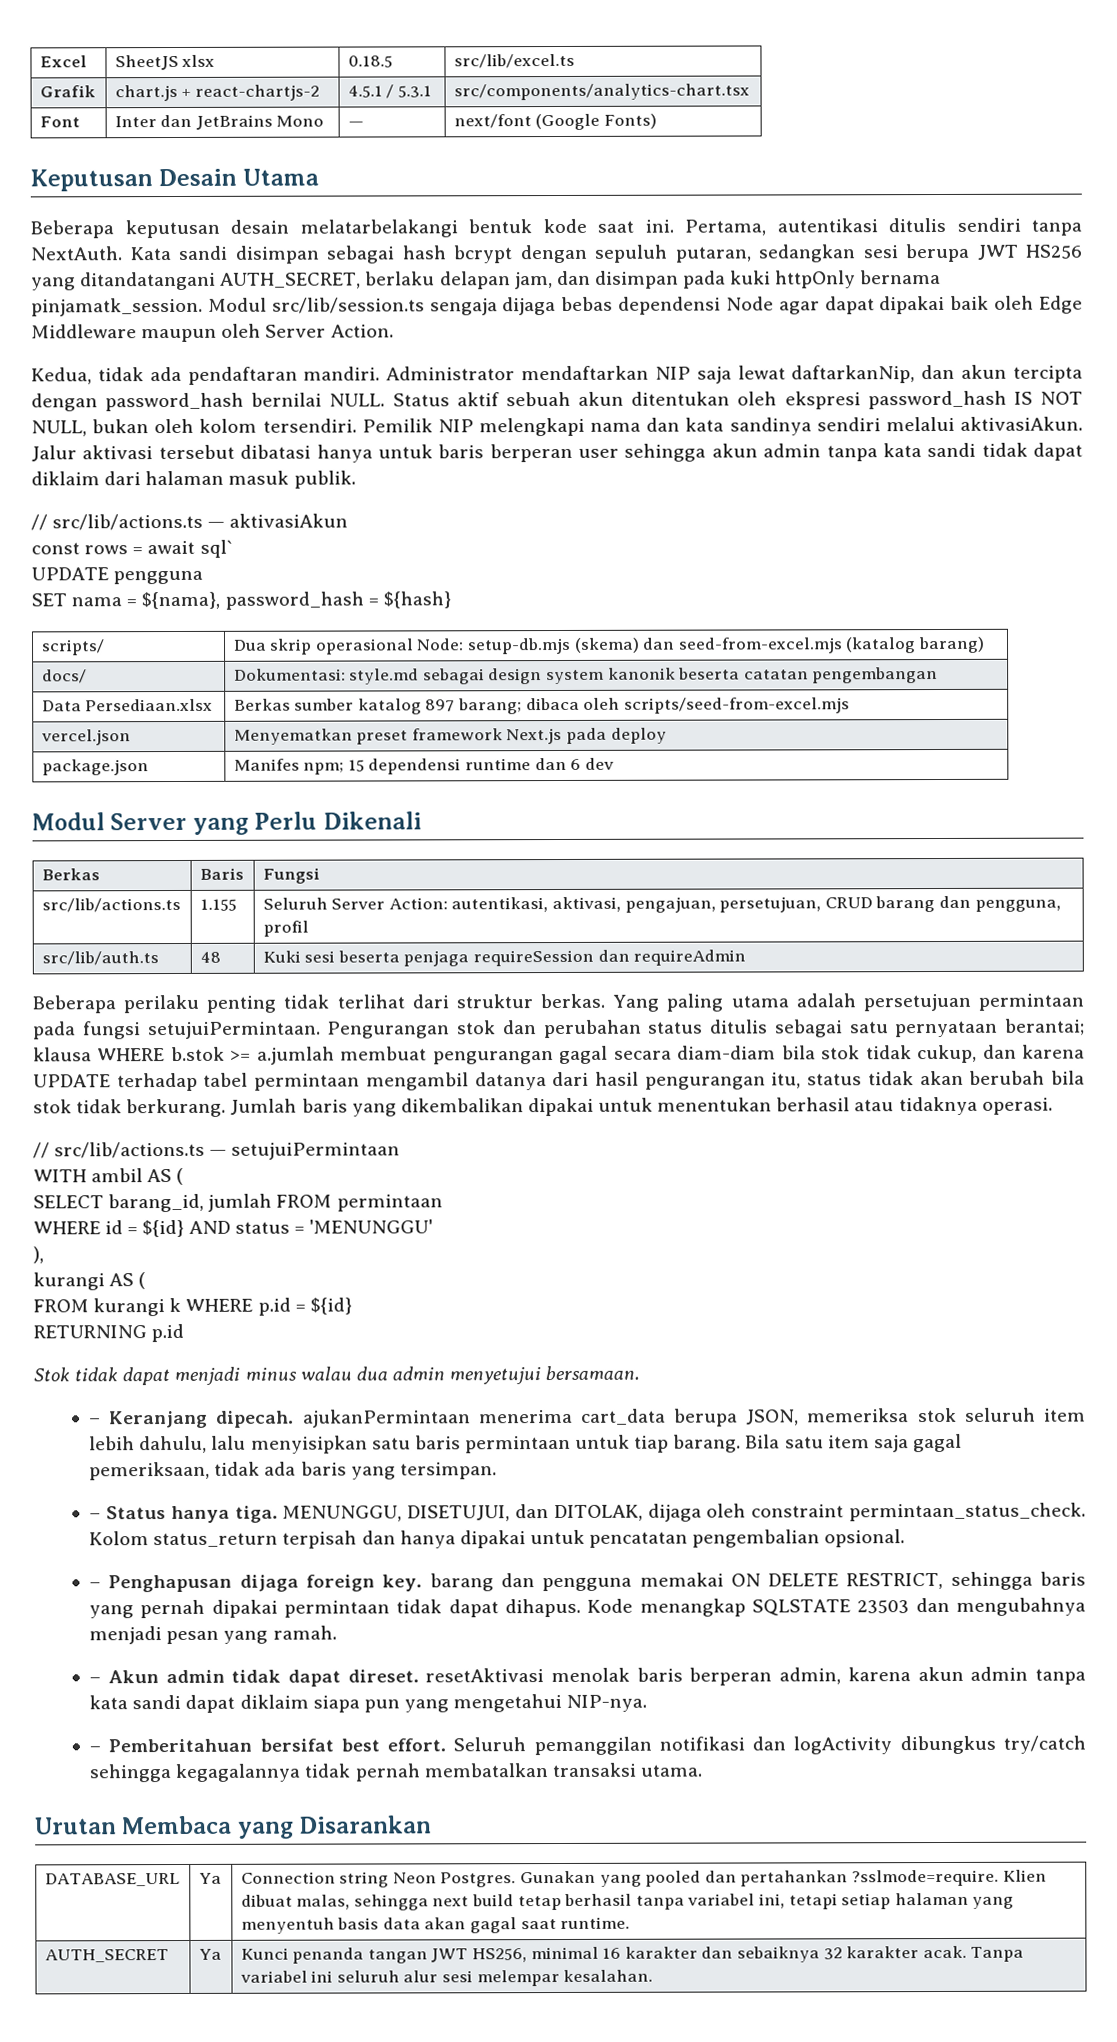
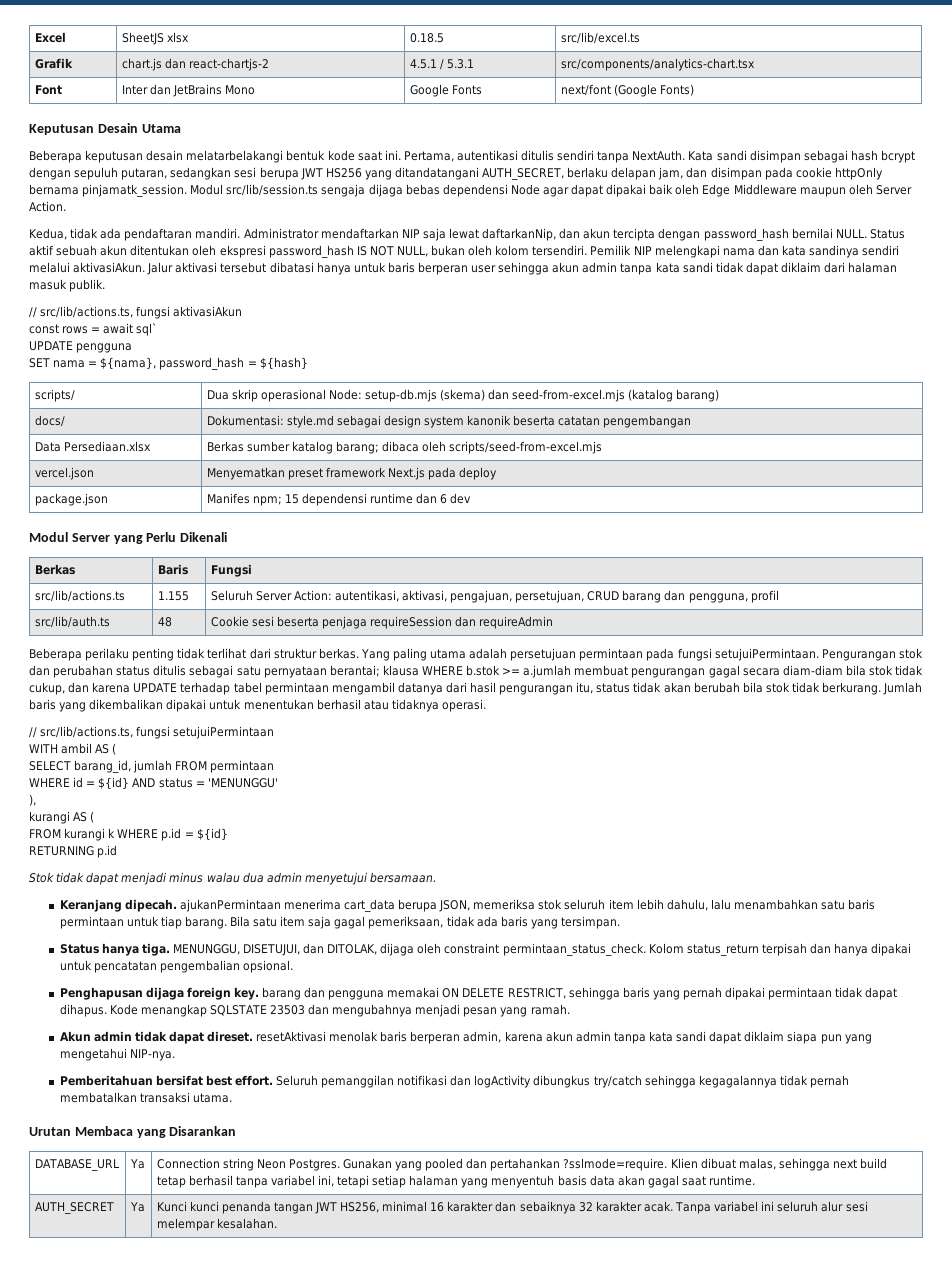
[181,88,192,97] + -> [164,58,186,69] dan
[347,121,364,127] — -> [409,84,482,97] Google Fonts
[730,270,772,285] kuki -> [795,167,832,178] cookie
[52,513,226,531] src/lib/actions.ts — -> [40,306,171,319] src/lib/actions.ts, fungsi
[425,699,456,712] 897 -> (333, 447) none
[262,950,301,963] Kuki -> [210,616,249,627] Cookie
[54,1141,228,1159] src/lib/actions.ts — -> [40,726,171,739] src/lib/actions.ts, fungsi
[89,1418,102,1425] – -> (436, 877) none
[250,1435,368,1454] menyisipkan -> [733,899,818,910] menambahkan
[89,1513,102,1520] – -> (620, 922) none
[89,1582,102,1589] – -> (293, 966) none
[89,1677,102,1684] – -> (570, 1009) none
[89,1746,102,1753] – -> (175, 1055) none
(289, 1953) none -> [189,1201,219,1212] kunci

